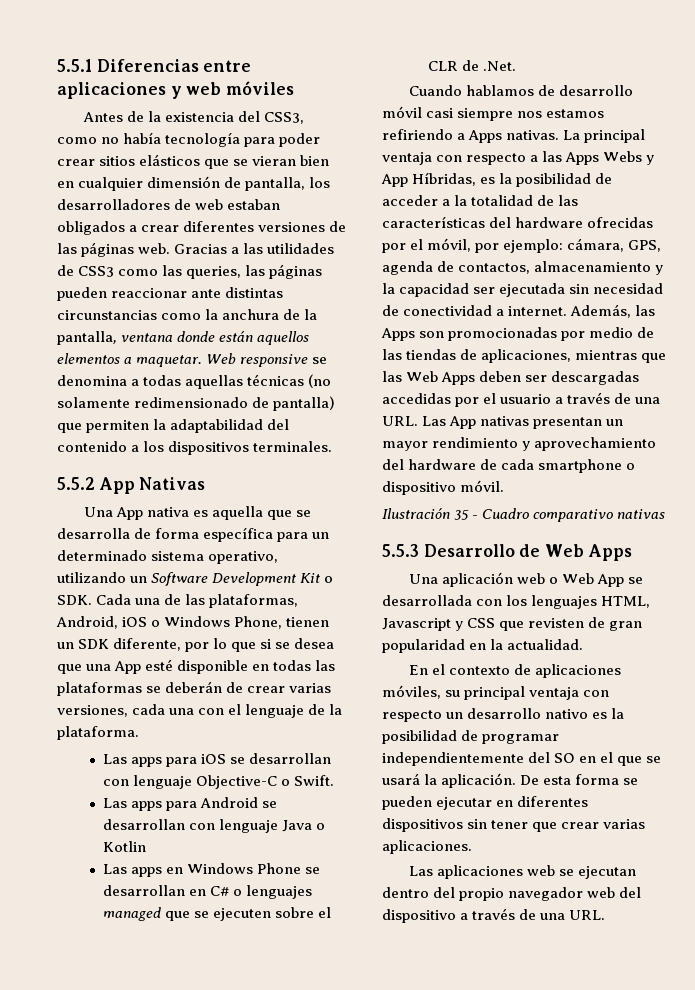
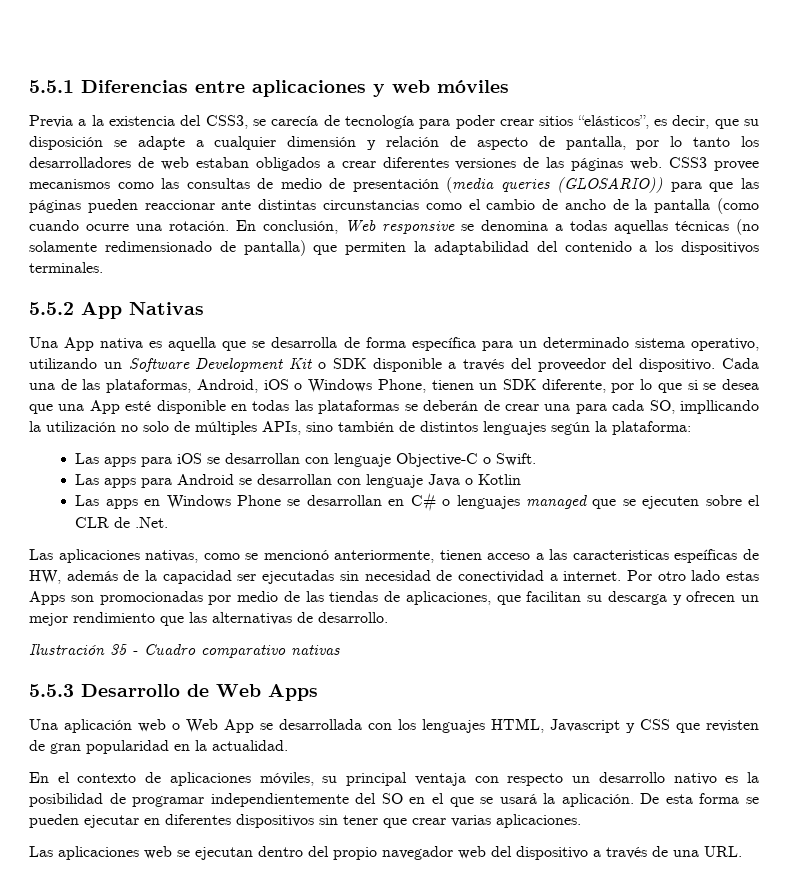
[83,111,145,122] Antes de -> [29,115,87,128] Previa a
[57,132,162,144] como no había -> [253,115,340,126] se carecía de
[139,154,330,169] [57,176,306,191] elásticos que se vieran bien en cualquier dimensión de pantalla, -> [577,115,760,129] [29,136,731,150] “elásticos”, es decir, que su disposición se adapte a cualquier dimensión y relación de aspecto de pantalla, por lo tanto
[174,243,335,254] [57,265,242,279] Gracias a las utilidades de CSS3 como las queries, -> [669,157,760,171] [29,177,734,193] CSS3 provee mecanismos como las consultas de medio de presentación (media queries (GLOSARIO)) para que
[205,309,318,320] [57,331,310,345] [57,353,203,367] la anchura de la pantalla, ventana donde están aquellos elementos a maquetar. -> [468,198,760,214] [29,220,338,234] el cambio de ancho de la pantalla (como cuando ocurre una rotación. En conclusión,
[57,595,92,605] SDK. -> [332,358,716,372] SDK disponible a través del proveedor del dispositivo.
[289,683,332,693] [57,704,343,718] [57,726,139,740] varias versiones, cada una con el lenguaje de la plataforma. -> [544,400,759,414] [29,421,691,435] una para cada SO, impllicando la utilización no solo de múltiples APIs, sino también de distintos lenguajes según la plataforma:
[409,85,634,96] [382,106,605,121] [382,129,646,143] [382,151,655,165] [381,172,613,187] [382,195,579,206] [382,216,654,228] [382,238,662,253] [382,261,664,275] Cuando hablamos de desarrollo móvil casi siempre nos estamos refiriendo a Apps nativas. La principal ventaja con respecto a las Apps Webs y App Híbridas, es la posibilidad de acceder a la totalidad de las características del hardware ofrecidas por el móvil, por ejemplo: cámara, GPS, agenda de contactos, almacenamiento y -> [29,549,760,563] [29,570,140,584] Las aplicaciones nativas, como se mencionó anteriormente, tienen acceso a las caracteristicas espeíficas de HW, además de
[499,283,566,297] ejecutada -> [262,570,335,584] ejecutadas
[570,304,656,318] Además, las -> [626,570,759,581] Por otro lado estas
[575,350,667,363] [382,371,640,385] [382,392,661,407] [382,416,624,429] [382,437,657,451] [382,459,636,473] [382,480,505,495] mientras que las Web Apps deben ser descargadas accedidas por el usuario a través de una URL. Las App nativas presentan un mayor rendimiento y aprovechamiento del hardware de cada smartphone o dispositivo móvil. -> [496,591,759,605] [29,612,388,626] que facilitan su descarga y ofrecen un mejor rendimiento que las alternativas de desarrollo.

